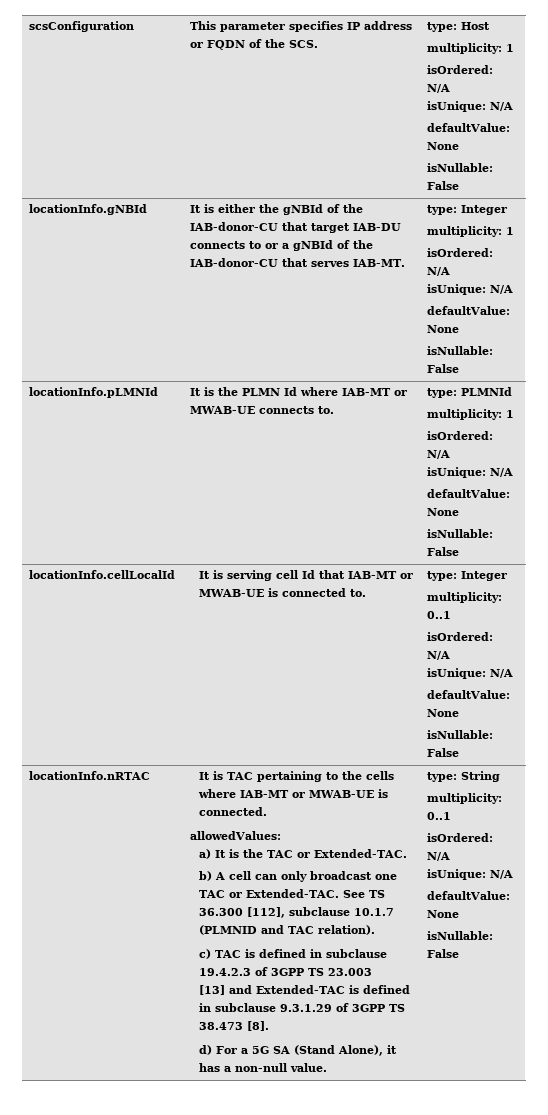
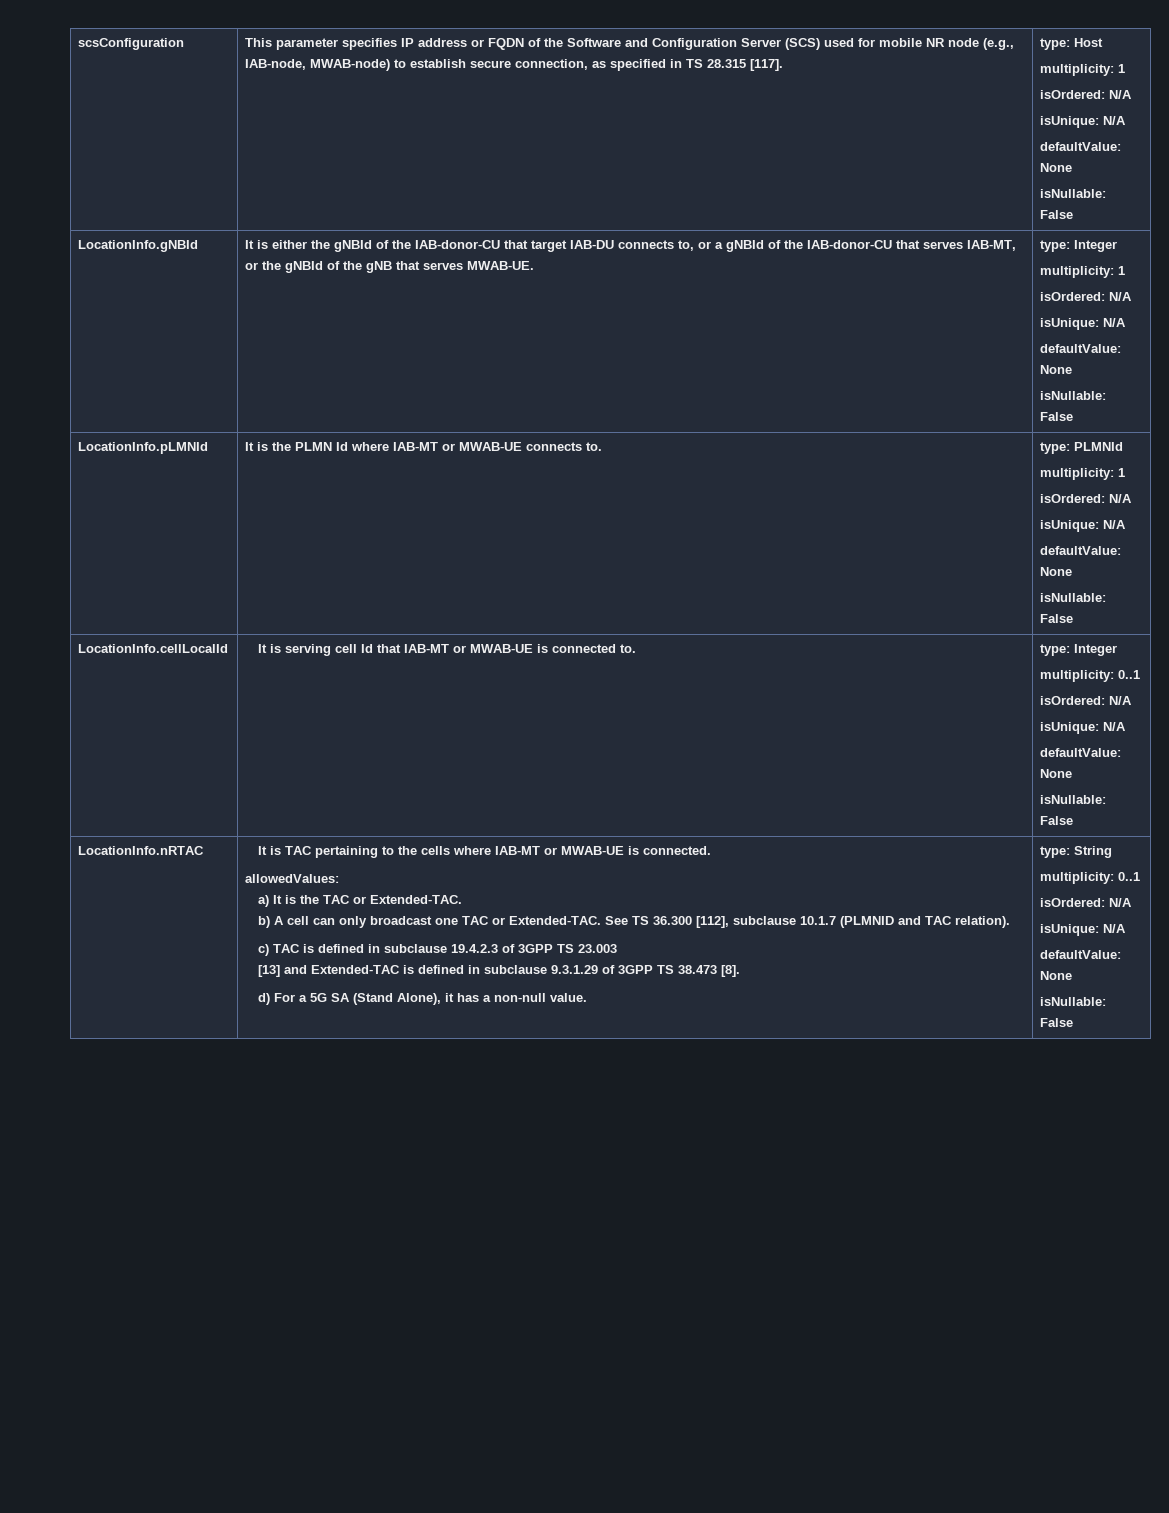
[289,40,319,48] SCS. -> [567,38,1015,50] [245,59,784,71] Software and Configuration Server (SCS) used for mobile NR node (e.g., IAB-node, MWAB-node) to establish secure connection, as specified in TS 28.315 [117].
[29,204,148,215] locationInfo.gNBId -> [78,240,199,252] LocationInfo.gNBId
[249,241,262,249] to -> [678,240,695,251] to,
[353,259,406,267] IAB-MT. -> [967,240,1017,251] [245,261,535,273] IAB-MT, or the gNBId of the gNB that serves MWAB-UE.
[29,387,159,398] locationInfo.pLMNId -> [78,442,209,454] LocationInfo.pLMNId
[29,570,176,579] locationInfo.cellLocalId -> [78,644,229,653] LocationInfo.cellLocalId
[29,771,151,780] locationInfo.nRTAC -> [78,846,205,855] LocationInfo.nRTAC

